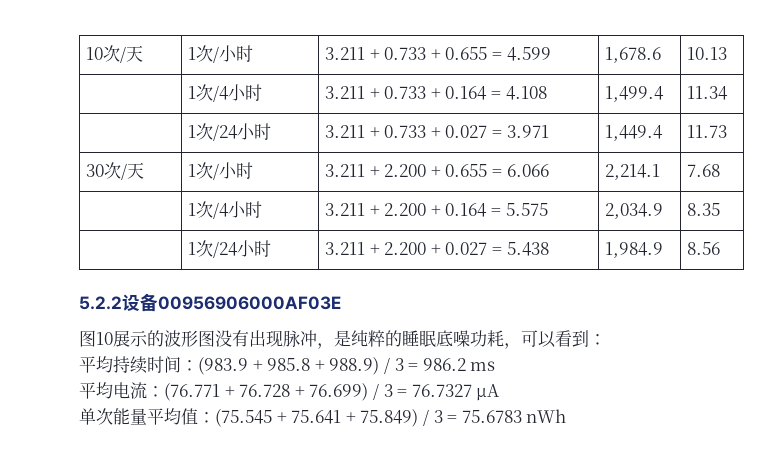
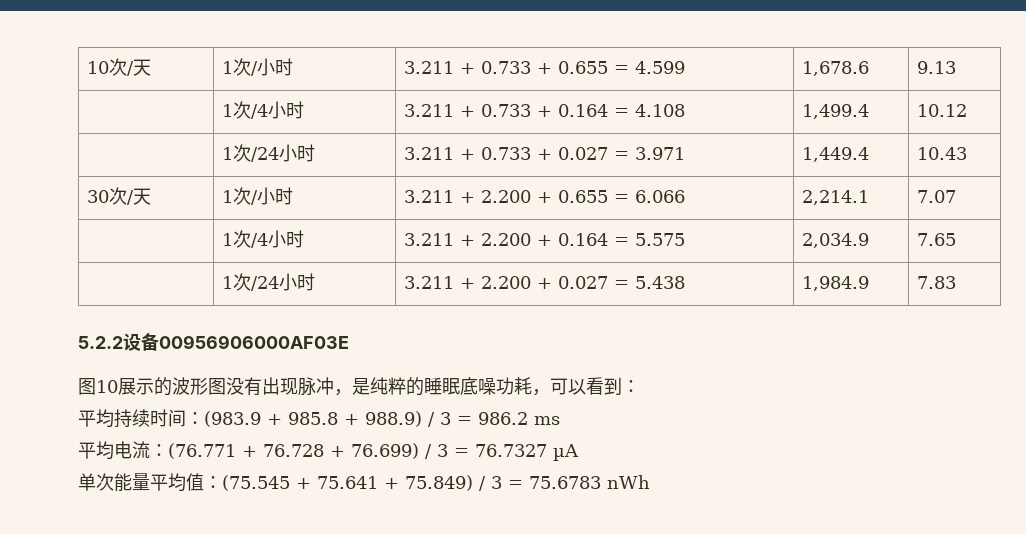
[687,47,728,60] 10.13 -> [917,61,957,74] 9.13
[687,86,729,100] 11.34 -> [917,104,968,117] 10.12
[687,125,728,138] 11.73 -> [917,147,968,160] 10.43
[687,164,721,177] 7.68 -> [917,190,957,203] 7.07
[687,203,721,216] 8.35 -> [917,233,957,246] 7.65
[687,242,721,255] 8.56 -> [917,276,957,289] 7.83

